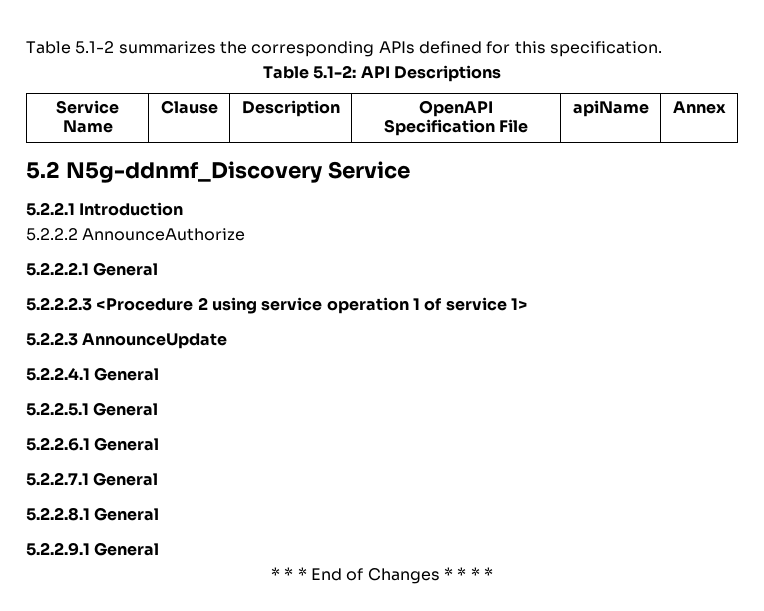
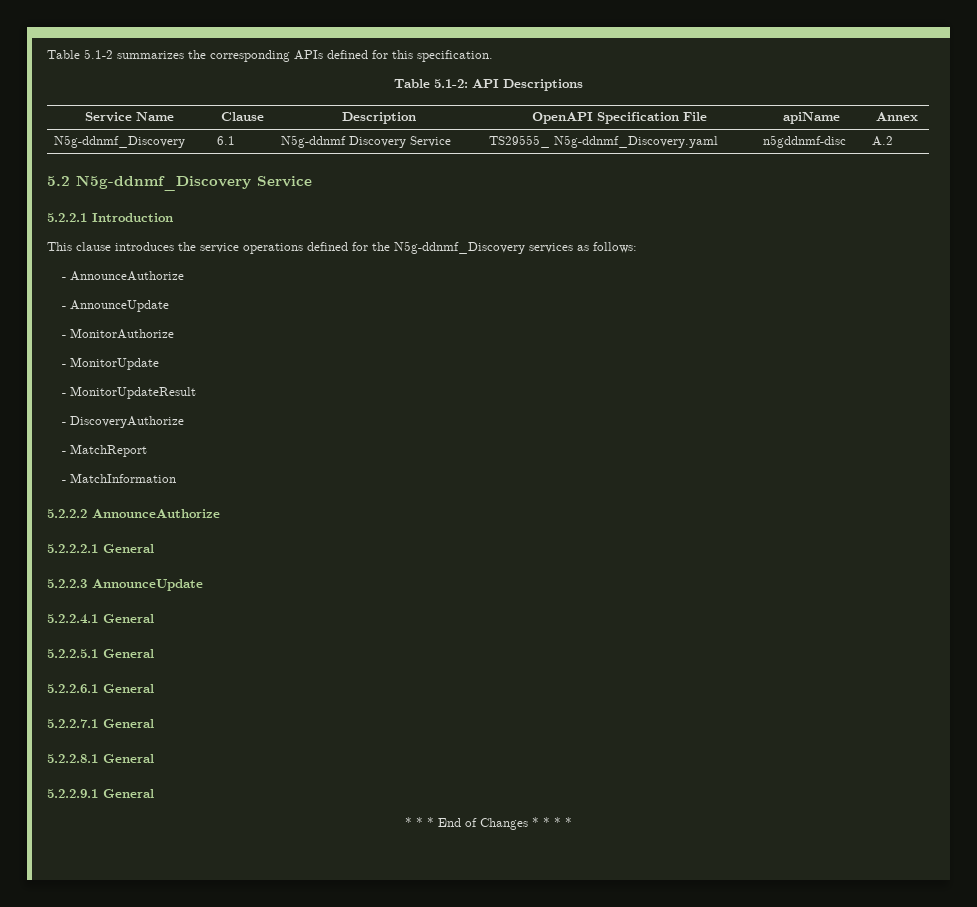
(726, 107) none -> [53,135,185,148] [216,136,235,145] [280,135,451,148] [488,135,718,148] [762,135,846,148] [871,136,893,146] // N5g-ddnmf_Discovery | 6.1 | N5g-ddnmf Discovery Service | TS29555_ N5g-ddnmf_Discovery.yaml | n5gddnmf-disc | A.2
[26,228,246,241] [26,262,159,276] [26,297,528,314] 5.2.2.2 AnnounceAuthorize // 5.2.2.2.1 General // 5.2.2.2.3 <Procedure 2 using service operation 1 of service 1> -> [47,241,637,254] [62,271,185,281] [62,300,170,312] [62,328,175,339] [62,357,160,370] [62,386,197,399] [62,416,185,428] [62,444,148,457] [62,473,177,483] [47,509,220,518] [47,544,154,553] This clause introduces the service operations defined for the N5g-ddnmf_Discovery services as follows: // - AnnounceAuthorize // - AnnounceUpdate // - MonitorAuthorize // - MonitorUpdate // - MonitorUpdateResult // - DiscoveryAuthorize // - MatchReport // - MatchInformation // 5.2.2.2 AnnounceAuthorize // 5.2.2.2.1 General

